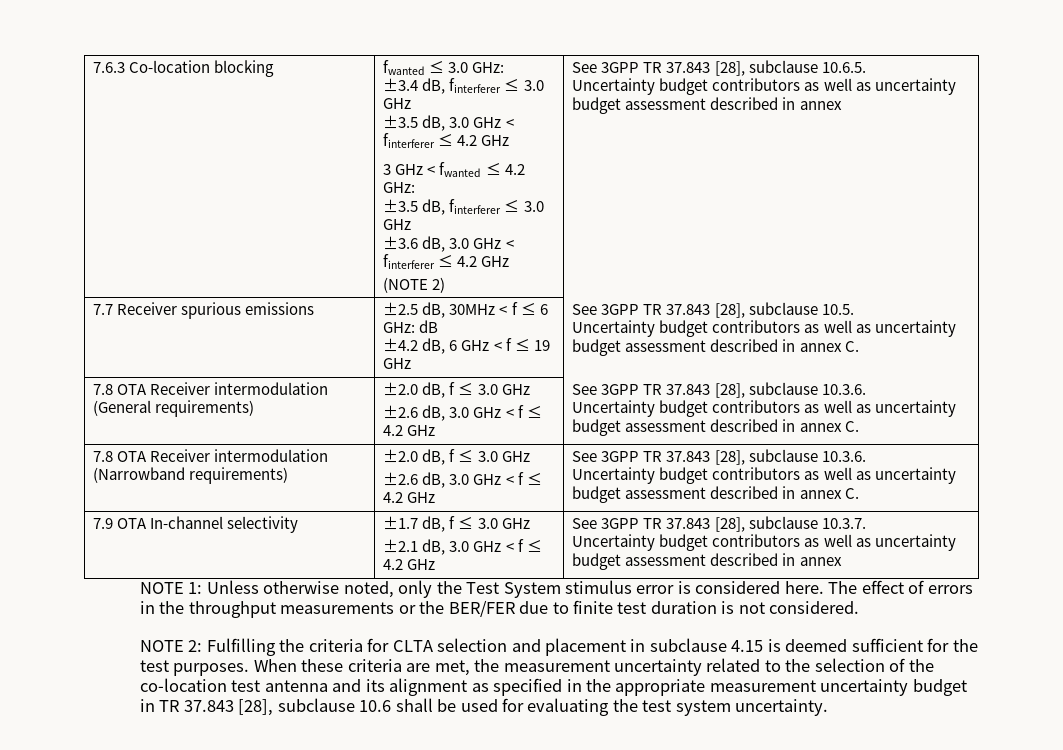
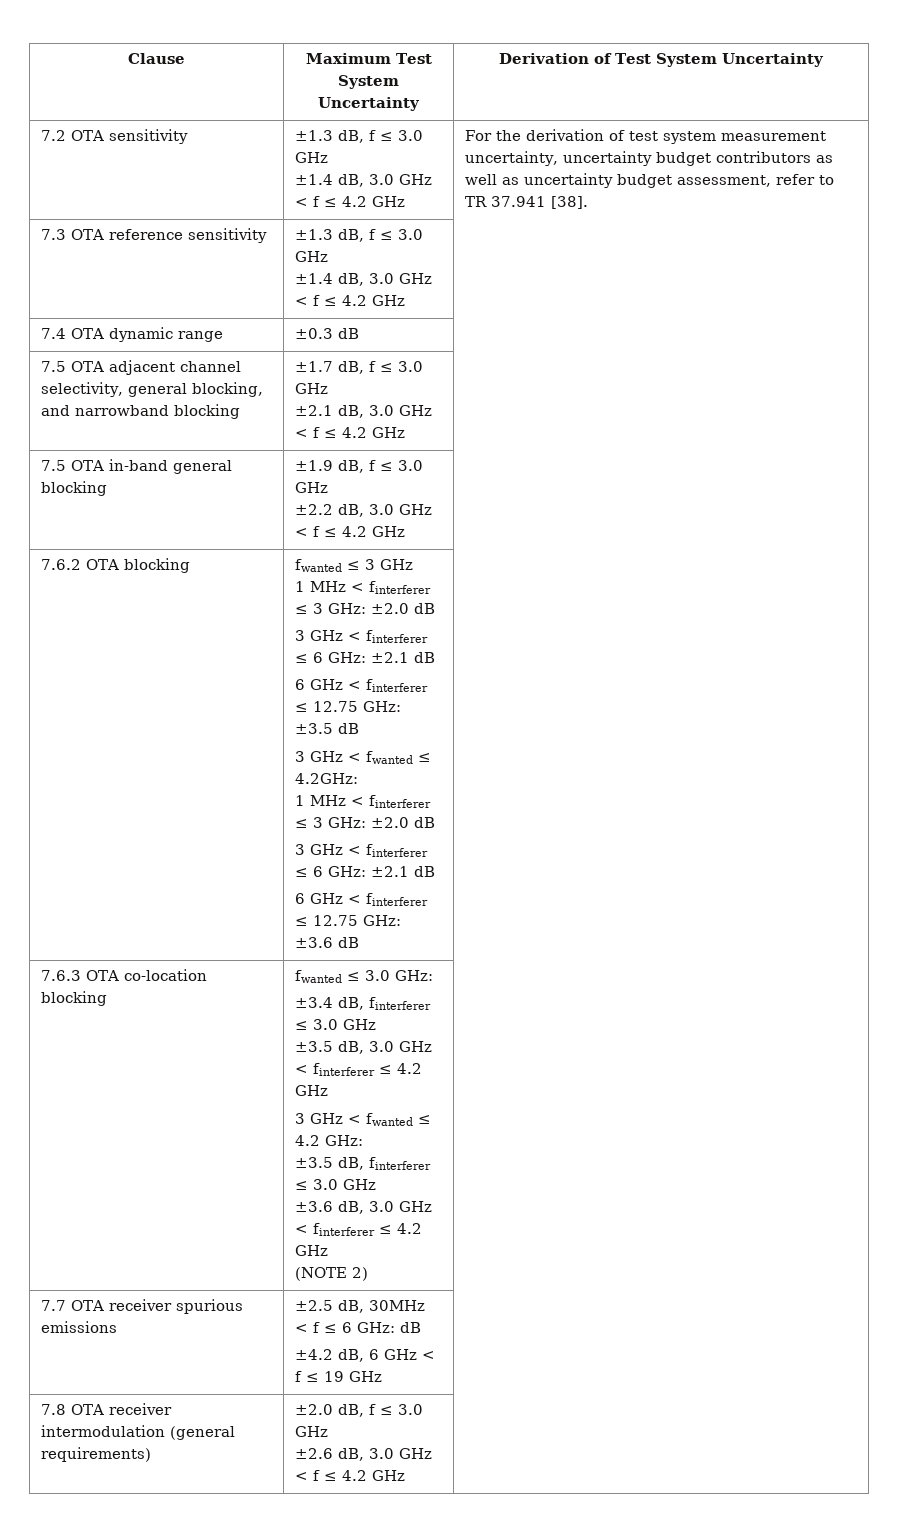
[93,60,211,73] 7.6.3 Co-location -> [128,53,185,64] [305,53,432,64] [338,75,399,89] [318,97,420,111] [499,53,824,67] [40,129,188,144] [294,130,423,143] [294,152,328,163] [294,174,432,187] [294,196,405,207] [464,129,826,144] [464,151,833,166] [464,173,834,188] [464,196,588,209] [40,228,267,243] [294,229,423,242] [294,251,328,262] [294,273,432,286] [294,295,405,306] [40,327,223,342] [294,328,359,339] [40,360,241,375] [40,382,263,397] [40,404,240,419] [294,361,423,374] [294,383,328,394] [294,405,432,418] [294,427,405,438] [40,459,232,474] [40,481,107,496] [294,460,423,473] [294,482,328,493] [294,504,432,517] [294,526,405,537] [40,558,190,573] [294,559,413,572] [294,581,431,594] [294,603,435,614] [294,630,428,643] [294,652,435,663] [294,679,428,692] [294,701,401,712] [294,723,359,734] [294,751,431,764] [294,773,358,784] [294,795,431,808] [294,817,435,828] [294,844,428,857] [294,866,435,877] [294,893,428,906] [294,915,401,926] [294,937,359,948] [40,969,207,981] Clause | Maximum Test System Uncertainty | Derivation of Test System Uncertainty // 7.2 OTA sensitivity | ±1.3 dB, f ≤ 3.0 GHz // ±1.4 dB, 3.0 GHz < f ≤ 4.2 GHz | For the derivation of test system measurement uncertainty, uncertainty budget contributors as well as uncertainty budget assessment, refer to TR 37.941 [38]. // 7.3 OTA reference sensitivity | ±1.3 dB, f ≤ 3.0 GHz // ±1.4 dB, 3.0 GHz < f ≤ 4.2 GHz | // 7.4 OTA dynamic range | ±0.3 dB | // 7.5 OTA adjacent channel selectivity, general blocking, and narrowband blocking | ±1.7 dB, f ≤ 3.0 GHz // ±2.1 dB, 3.0 GHz < f ≤ 4.2 GHz | // 7.5 OTA in-band general blocking | ±1.9 dB, f ≤ 3.0 GHz // ±2.2 dB, 3.0 GHz < f ≤ 4.2 GHz | // 7.6.2 OTA blocking | fwanted ≤ 3 GHz // 1 MHz < finterferer ≤ 3 GHz: ±2.0 dB // 3 GHz < finterferer ≤ 6 GHz: ±2.1 dB // 6 GHz < finterferer ≤ 12.75 GHz: ±3.5 dB // 3 GHz < fwanted ≤ 4.2GHz: // 1 MHz < finterferer ≤ 3 GHz: ±2.0 dB // 3 GHz < finterferer ≤ 6 GHz: ±2.1 dB // 6 GHz < finterferer ≤ 12.75 GHz: ±3.6 dB | // 7.6.3 OTA co-location
[572,60,866,76] [572,78,956,95] [572,97,842,114] See 3GPP TR 37.843 [28], subclause 10.6.5. // Uncertainty budget contributors as well as uncertainty budget assessment described in annex -> (368, 1274) none
[117,302,178,315] Receiver -> [70,1299,172,1311] OTA receiver
[572,302,854,318] [572,320,956,337] [572,339,859,356] [93,382,329,395] [93,400,152,416] See 3GPP TR 37.843 [28], subclause 10.5. // Uncertainty budget contributors as well as uncertainty budget assessment described in annex C. // 7.8 OTA Receiver intermodulation (General -> [40,1403,172,1415] [40,1425,235,1440] // 7.8 OTA receiver intermodulation (general
[572,382,866,398] [572,400,956,417] [572,419,859,436] [93,449,329,462] [93,467,289,484] [383,449,530,465] [383,472,542,488] [383,492,436,503] [572,449,866,465] [572,467,956,484] [572,486,859,503] [93,516,299,533] [383,516,530,532] [383,539,542,555] [383,559,436,570] [572,516,866,532] [572,534,956,551] [572,553,842,570] [139,580,973,598] [139,600,860,618] [139,638,978,656] [139,658,934,676] [139,678,967,696] [139,698,829,716] See 3GPP TR 37.843 [28], subclause 10.3.6. // Uncertainty budget contributors as well as uncertainty budget assessment described in annex C. // 7.8 OTA Receiver intermodulation (Narrowband requirements) | ±2.0 dB, f ≤ 3.0 GHz // ±2.6 dB, 3.0 GHz < f ≤ 4.2 GHz | See 3GPP TR 37.843 [28], subclause 10.3.6. // Uncertainty budget contributors as well as uncertainty budget assessment described in annex C. // 7.9 OTA In-channel selectivity | ±1.7 dB, f ≤ 3.0 GHz // ±2.1 dB, 3.0 GHz < f ≤ 4.2 GHz | See 3GPP TR 37.843 [28], subclause 10.3.7. // Uncertainty budget contributors as well as uncertainty budget assessment described in annex // NOTE 1: Unless otherwise noted, only the Test System stimulus error is considered here. The effect of errors in the throughput measurements or the BER/FER due to finite test duration is not considered. // NOTE 2: Fulfilling the criteria for CLTA selection and placement in subclause 4.15 is deemed sufficient for the test purposes. When these criteria are met, the measurement uncertainty related to the selection of the co-location test antenna and its alignment as specified in the appropriate measurement uncertainty budget in TR 37.843 [28], subclause 10.6 shall be used for evaluating the test system uncertainty. -> (405, 1475) none

